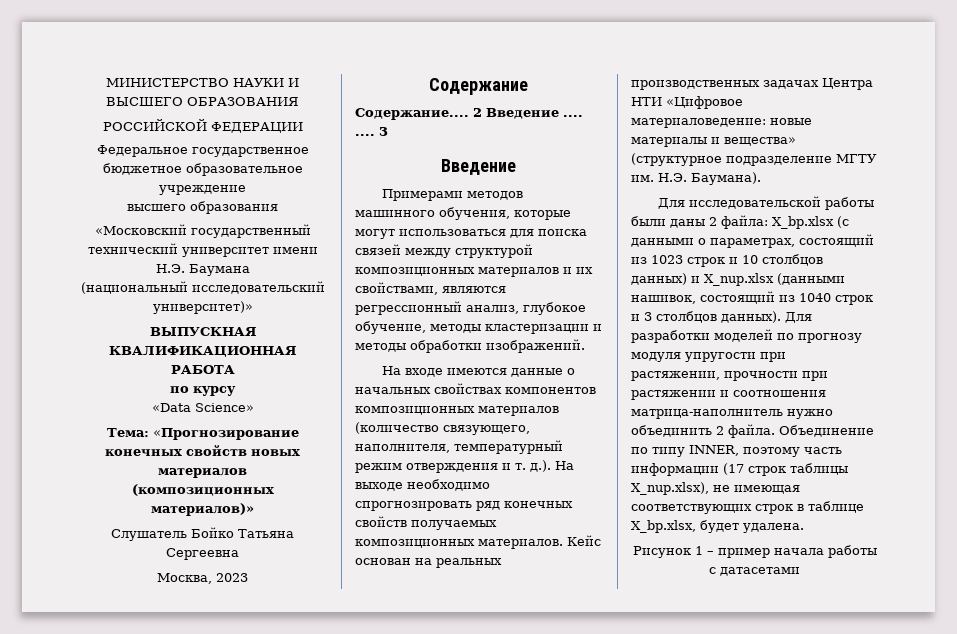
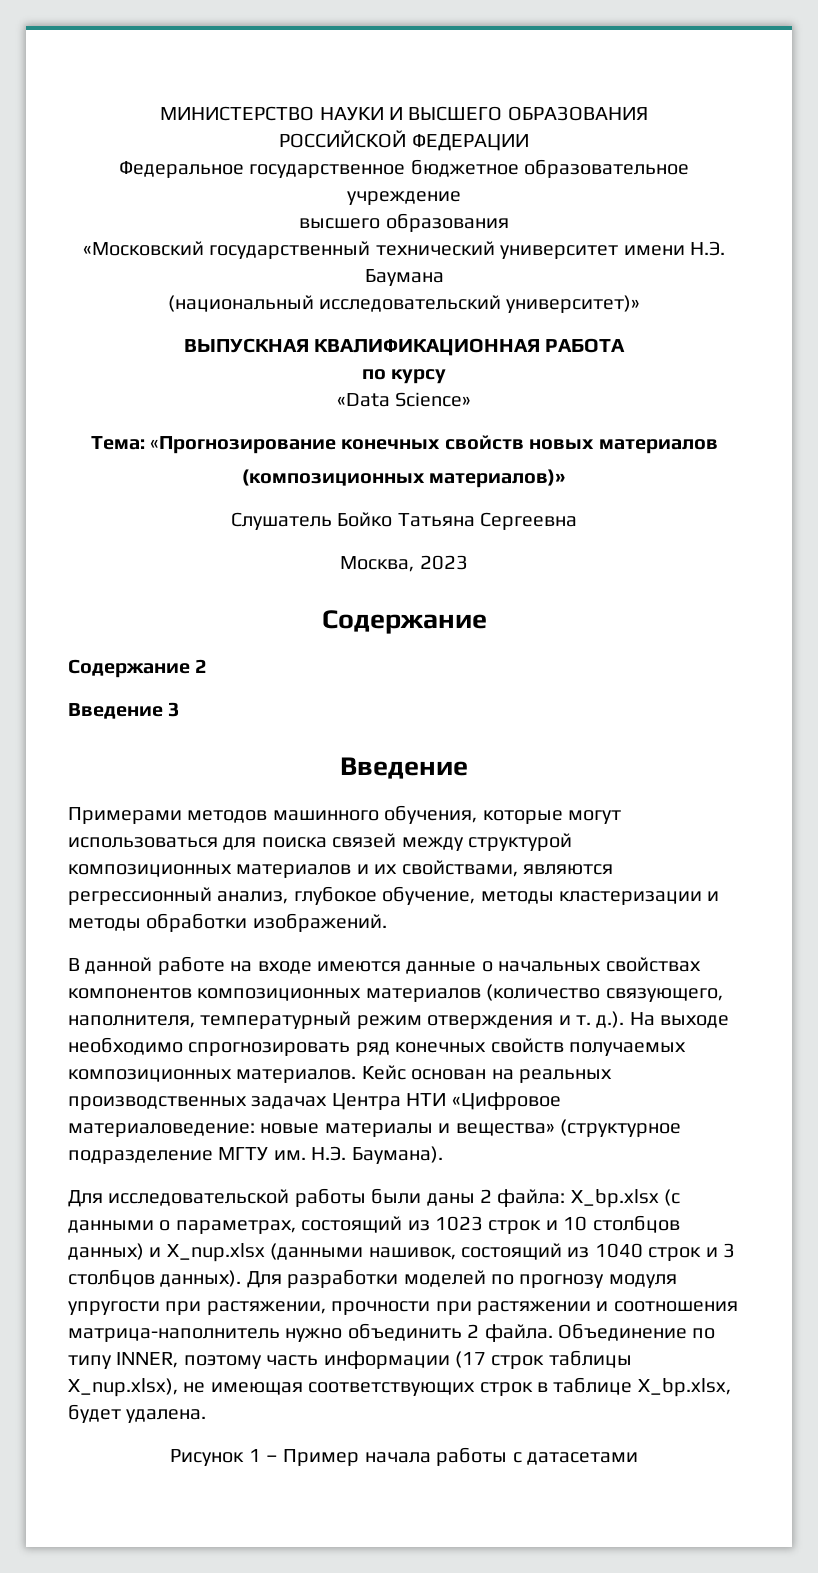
[355,108,583,120] [355,134,375,136] Содержание.... 2 Введение .... .... -> [68,659,208,678] [68,703,163,719] Содержание 2 // Введение
[381,366,401,375] На -> [68,956,253,975] В данной работе на
[717,548,770,558] пример -> [283,1449,360,1466] Пример

